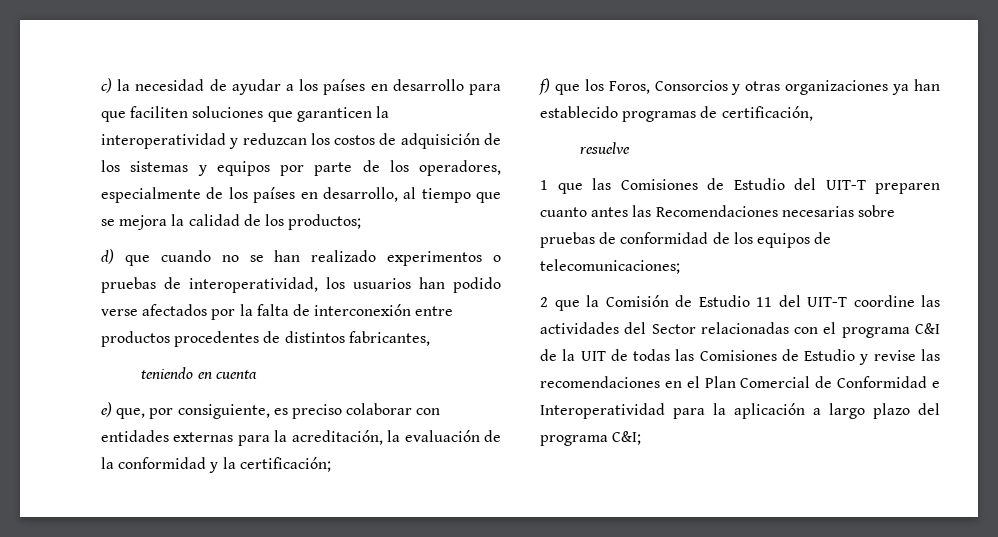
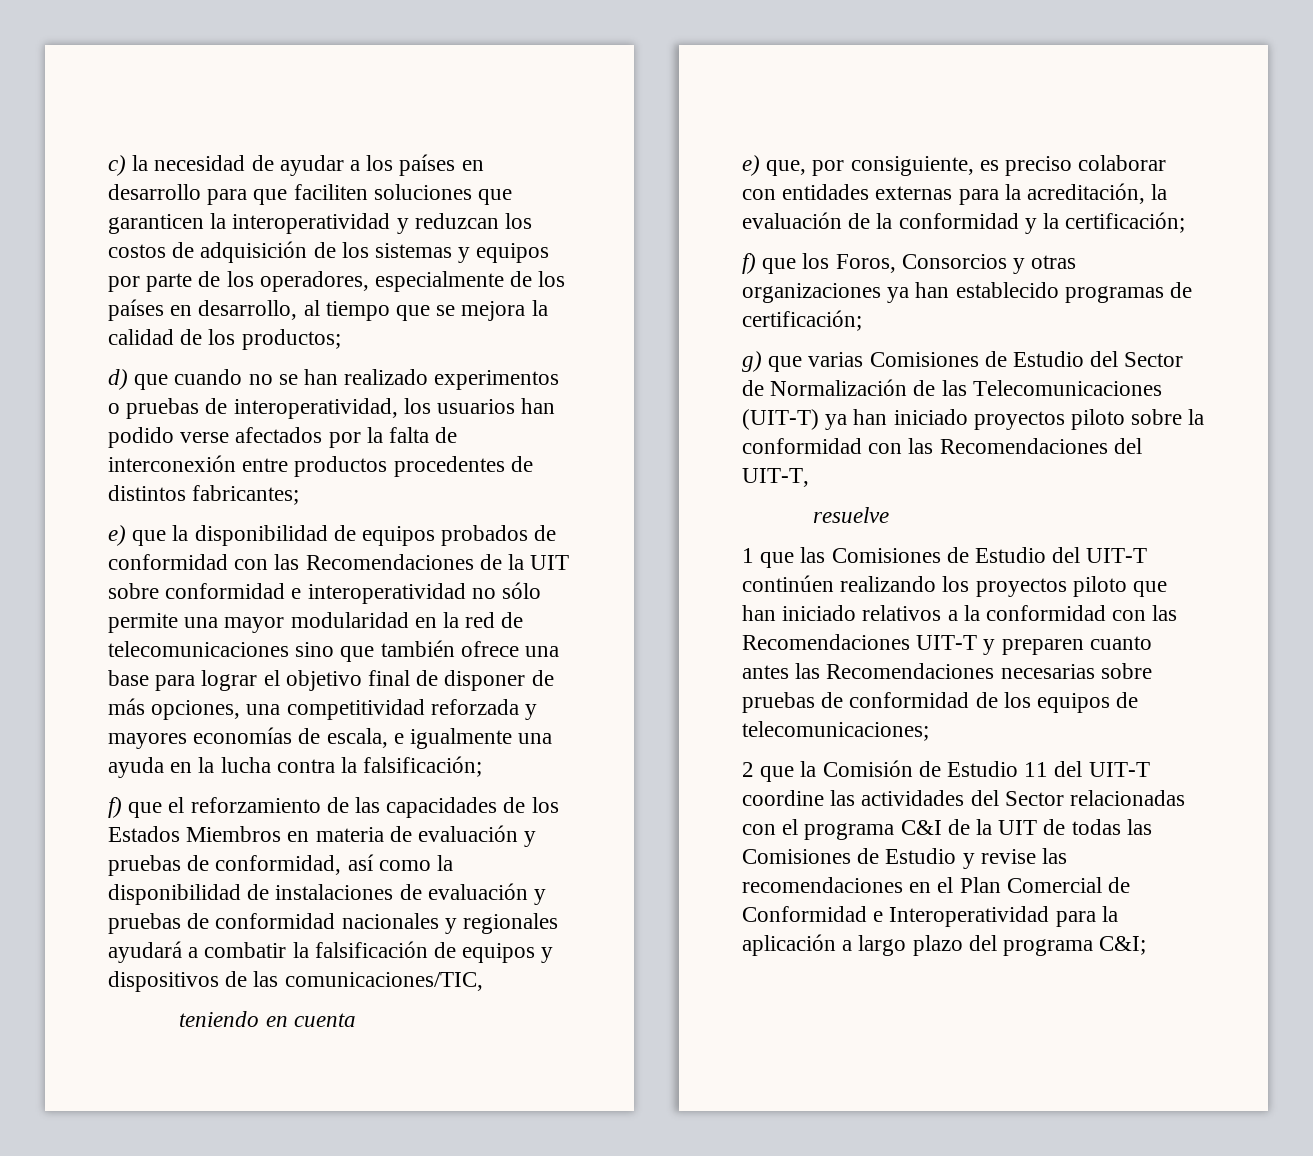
[348,331,430,346] fabricantes, -> [192,485,300,505] [108,525,557,546] [108,554,570,570] [108,582,542,604] [108,612,524,633] [108,640,560,662] [108,670,554,691] [108,698,538,720] [108,727,553,749] [108,756,483,778] [108,797,559,818] [108,825,537,847] [108,854,454,876] [108,883,547,905] [108,913,559,934] [108,941,554,963] [108,971,483,992] fabricantes; // e) que la disponibilidad de equipos probados de conformidad con las Recomendaciones de la UIT sobre conformidad e interoperatividad no sólo permite una mayor modularidad en la red de telecomunicaciones sino que también ofrece una base para lograr el objetivo final de disponer de más opciones, una competitividad reforzada y mayores economías de escala, e igualmente una ayuda en la lucha contra la falsificación; // f) que el reforzamiento de las capacidades de los Estados Miembros en materia de evaluación y pruebas de conformidad, así como la disponibilidad de instalaciones de evaluación y pruebas de conformidad nacionales y regionales ayudará a combatir la falsificación de equipos y dispositivos de las comunicaciones/TIC,
[721,106,813,121] certificación, -> [742,310,862,331] [742,351,1184,372] [742,379,1162,396] [742,409,1205,430] [742,438,1142,454] [742,468,809,487] certificación; // g) que varias Comisiones de Estudio del Sector de Normalización de las Telecomunicaciones (UIT-T) ya han iniciado proyectos piloto sobre la conformidad con las Recomendaciones del UIT-T,
(866, 185) none -> [742,575,1168,597] [742,605,1178,621] [742,634,996,655] continúen realizando los proyectos piloto que han iniciado relativos a la conformidad con las Recomendaciones UIT-T y

